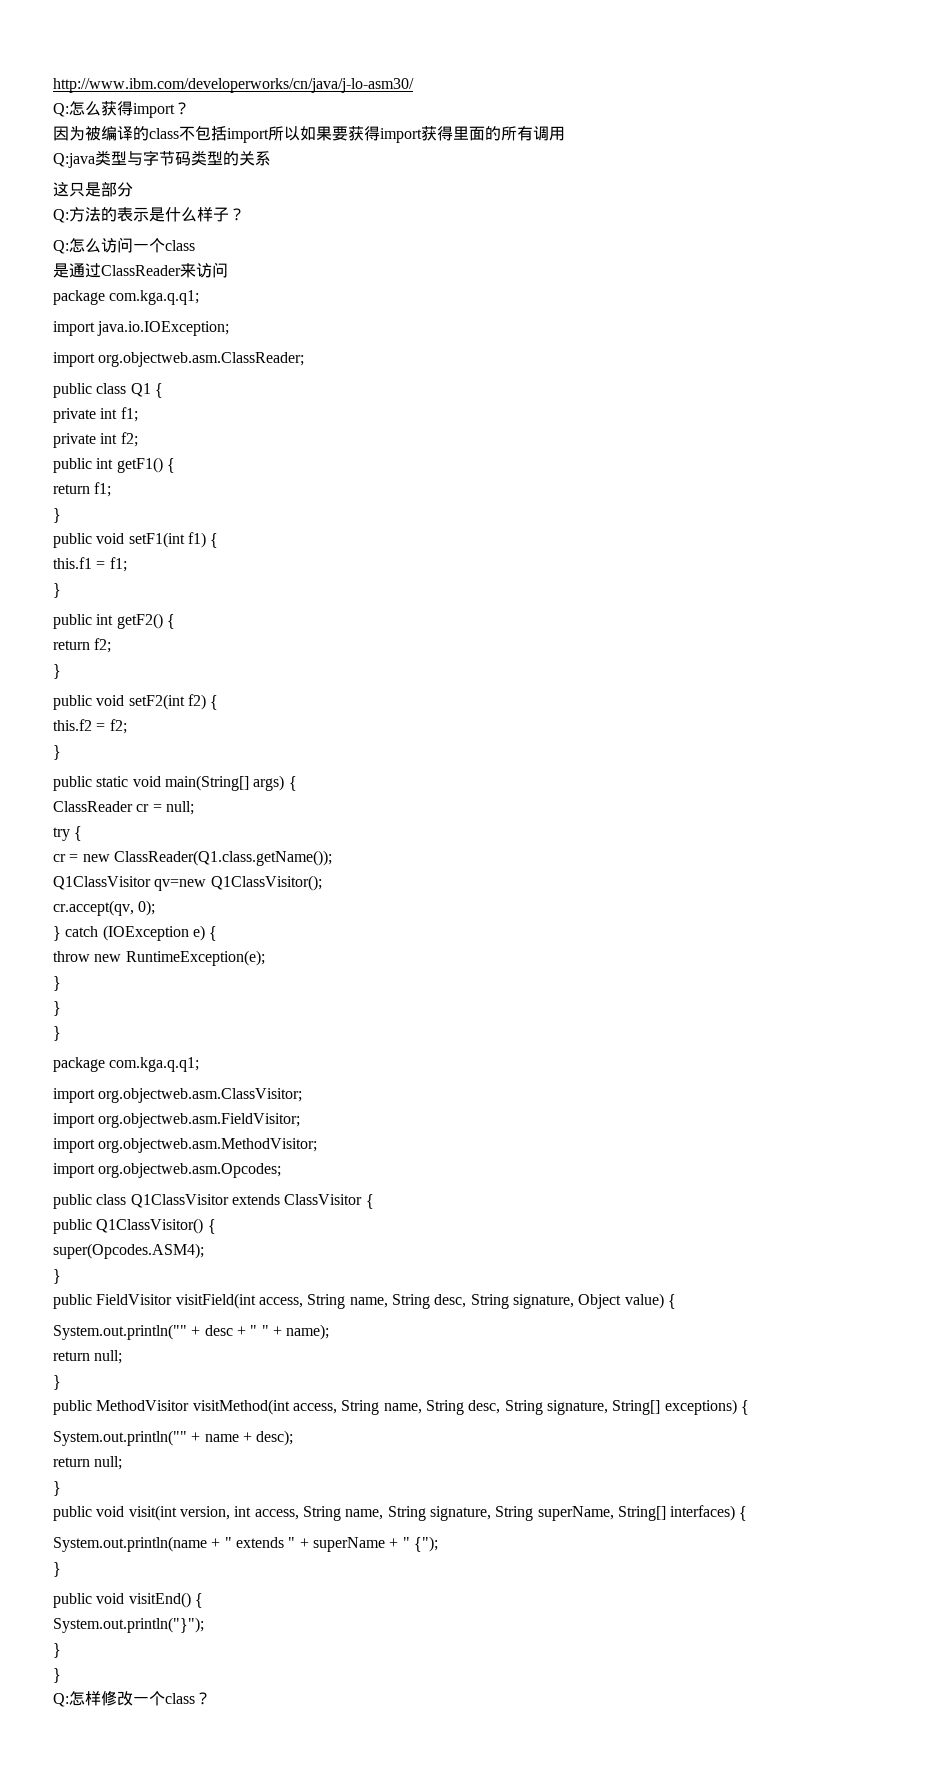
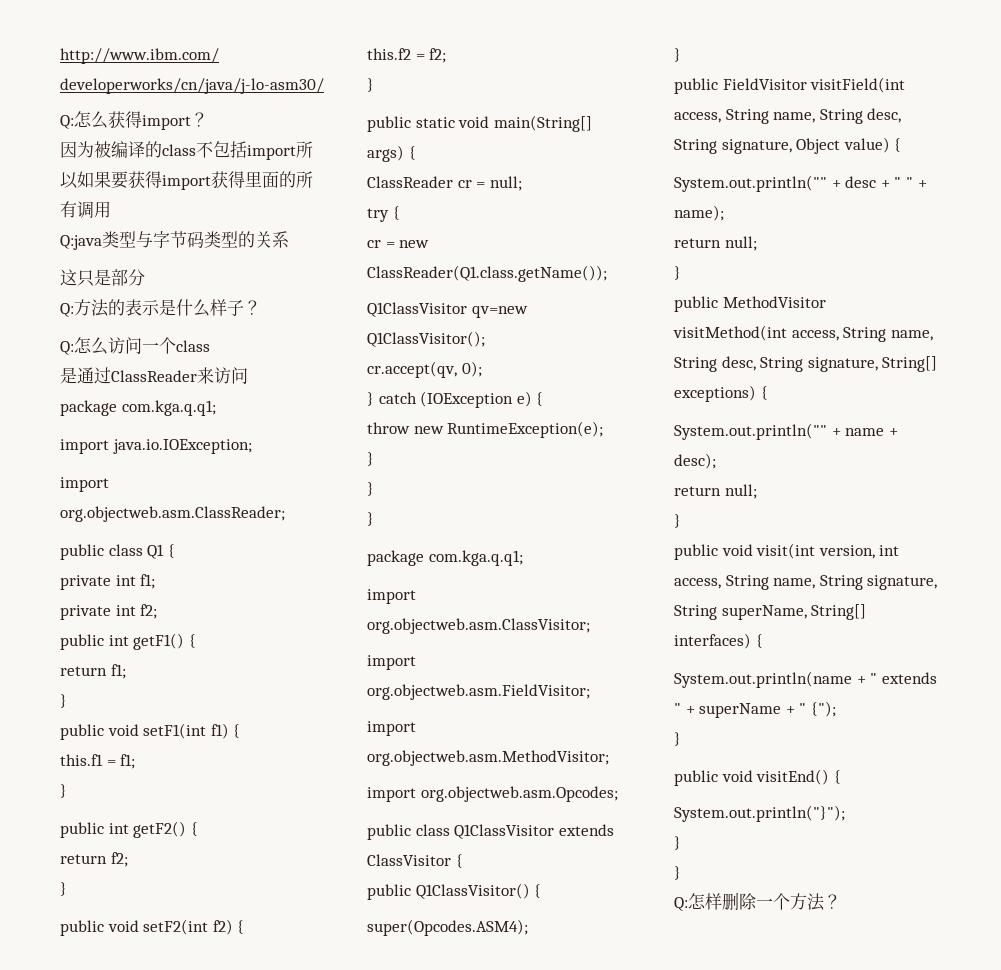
[101,1690,195,1706] 修改一个class -> [722,892,825,911] 删除一个方法

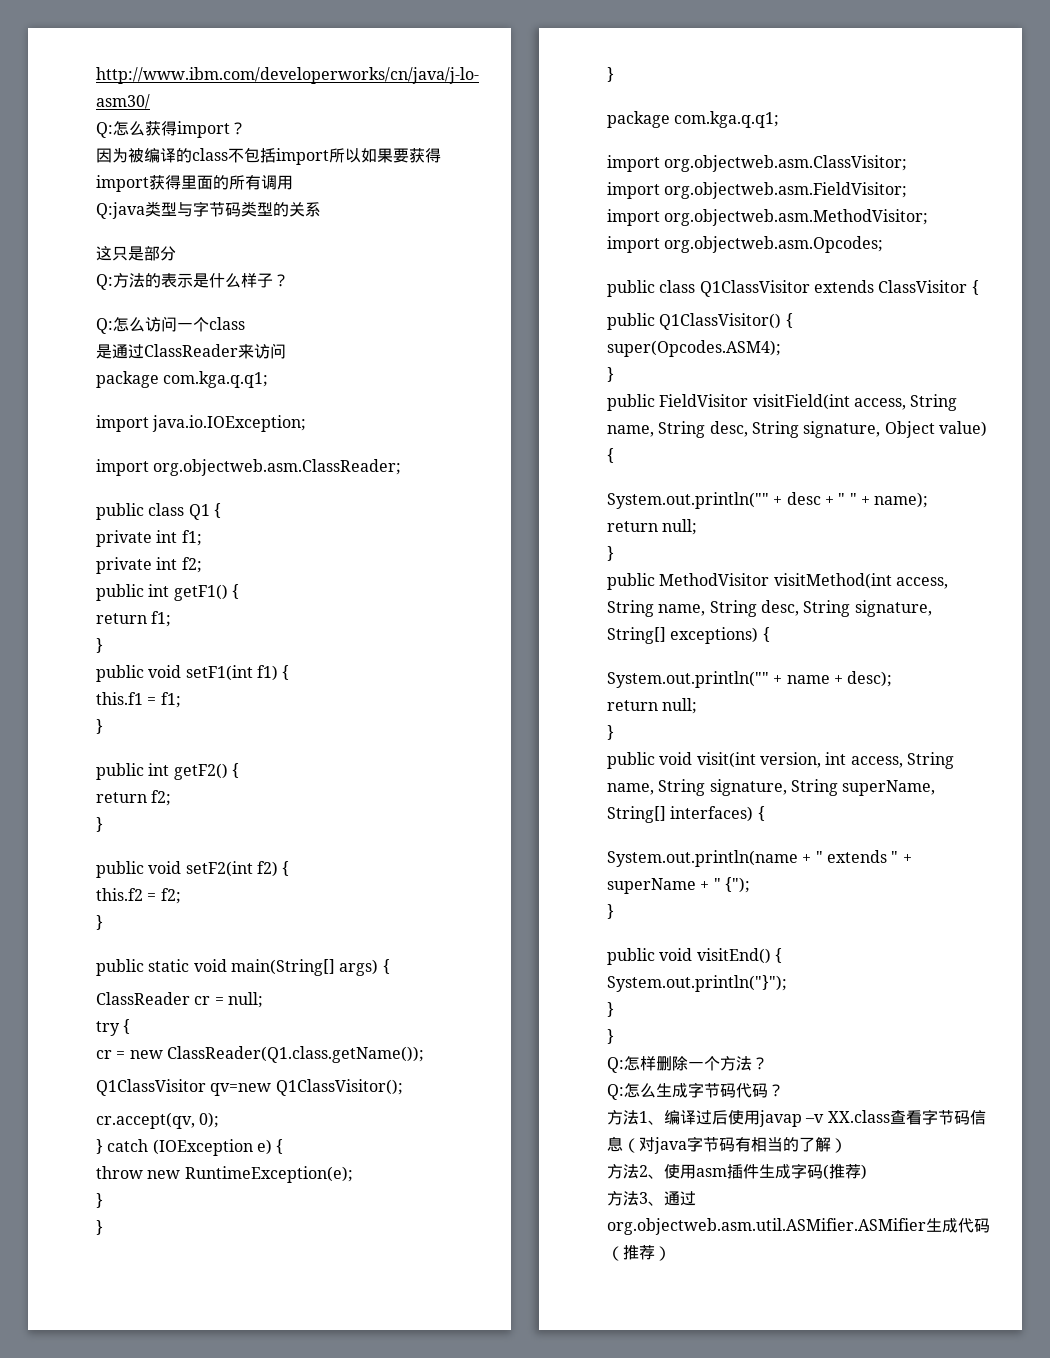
(841, 901) none -> [607,1082,784,1100] [607,1109,986,1127] [607,1136,847,1154] [607,1163,867,1180] [607,1191,696,1206] [607,1218,990,1235] [607,1245,671,1261] // Q:怎么生成字节码代码？ // 方法1、编译过后使用javap –v XX.class查看字节码信息（对java字节码有相当的了解） // 方法2、使用asm插件生成字码(推荐) // 方法3、通过org.objectweb.asm.util.ASMifier.ASMifier生成代码（推荐）

